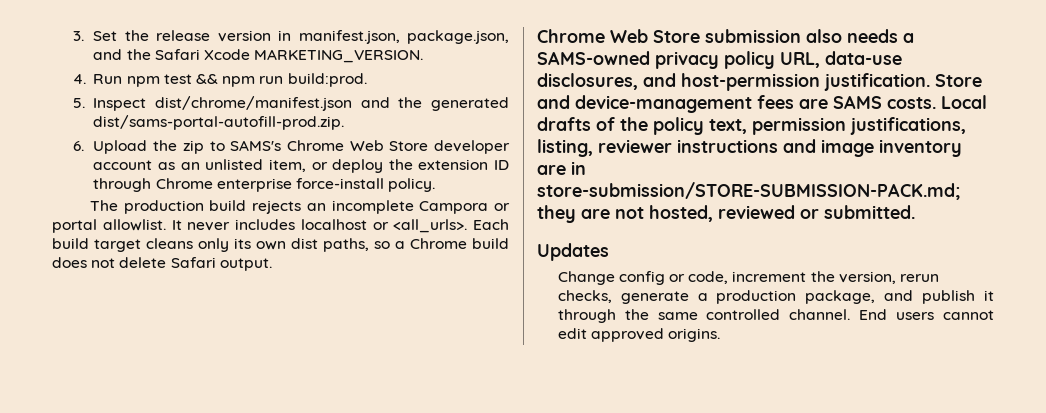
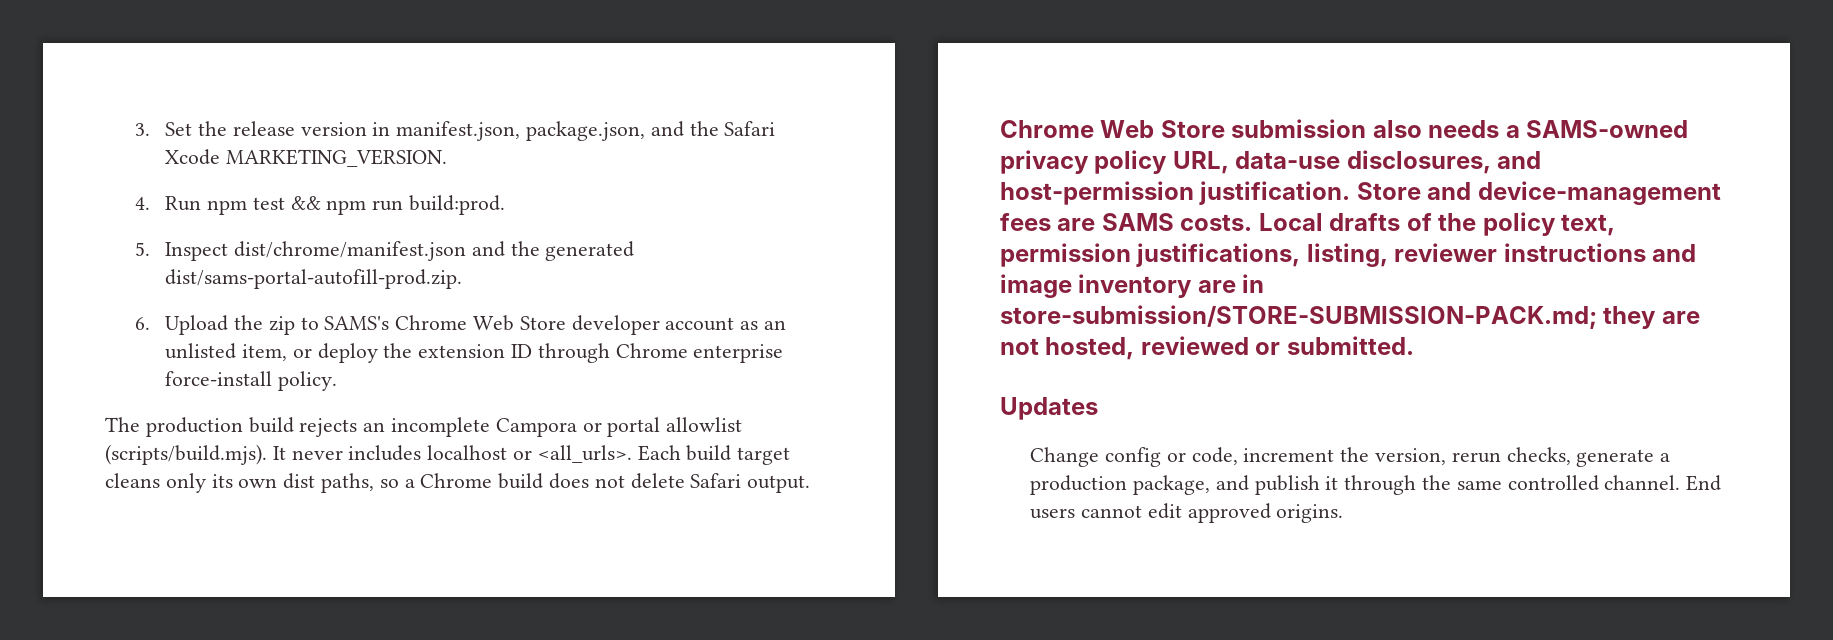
[102,219,166,231] allowlist. -> [666,417,743,432] [105,444,267,465] allowlist (scripts/build.mjs).

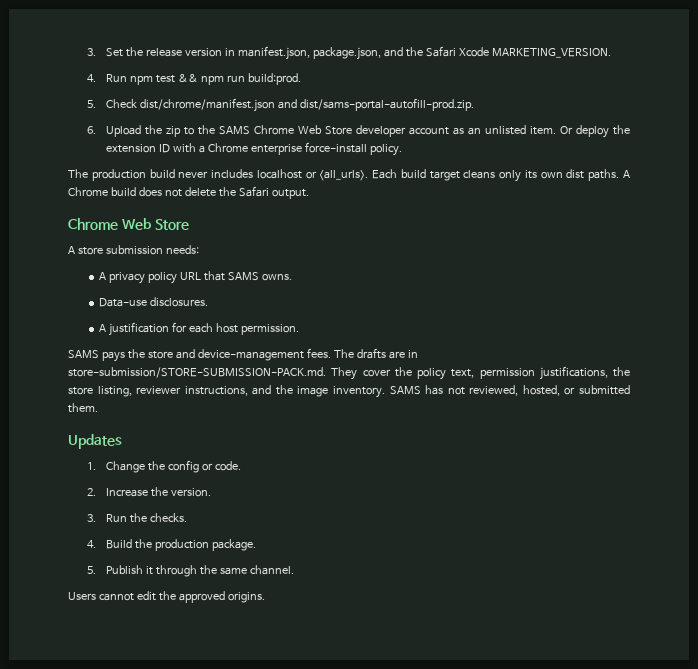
[165,242,229,261] Inspect -> [106,99,138,108] Check
[510,241,635,261] the generated -> (298, 104) none
[324,316,390,330] SAMS's -> [198,125,251,135] the SAMS
[241,344,312,361] item, or -> [530,126,574,135] item. Or
[537,343,610,363] through -> [173,143,206,153] with a
[299,417,743,437] [105,444,286,465] rejects an incomplete Campora or portal allowlist (scripts/build.mjs). It -> (175, 173) none
[321,473,415,493] paths, so a -> [588,169,630,181] paths. A
(685, 481) none -> [218,187,236,197] the
[1231,119,1689,138] [1000,150,1542,174] [1000,181,1721,205] [1000,213,1432,231] submission also needs a SAMS-owned privacy policy URL, data-use disclosures, and host-permission justification. Store and device-management fees are SAMS costs. Local drafts of -> [68,245,199,255] [99,271,293,284] [99,297,209,307] [99,322,300,336] [68,348,418,362] [68,367,391,380] // A store submission needs: // A privacy policy URL that SAMS owns. // Data-use disclosures. // A justification for each host permission. // SAMS pays the store and device-management fees. The drafts are in store-submission/STORE-SUBMISSION-PACK.md. They cover
[1306,243,1697,267] [1000,274,1265,298] [1000,305,1700,329] [1000,336,1414,360] [1000,397,1098,420] [1030,447,1671,467] [1030,475,1320,495] listing, reviewer instructions and image inventory are in store-submission/STORE-SUBMISSION-PACK.md; they are not hosted, reviewed or submitted. // Updates // Change config or code, increment the version, rerun checks, generate a production package, and publish -> [613,367,630,377] [68,385,630,398] [68,403,98,413] [68,434,122,449] [87,460,242,473] [87,487,212,497] [87,513,188,523] [87,539,257,551] [87,565,144,574] the store listing, reviewer instructions, and the image inventory. SAMS has not reviewed, hosted, or submitted them. // Updates // 1. Change the config or code. // 2. Increase the version. // 3. Run the checks. // 4. Build the production package. // 5. Publish
[1507,475,1599,491] controlled -> (248, 571) none
[1686,475,1722,491] [1030,508,1076,519] End users -> [68,592,96,600] // Users
(1182, 511) none -> [158,591,176,601] the

